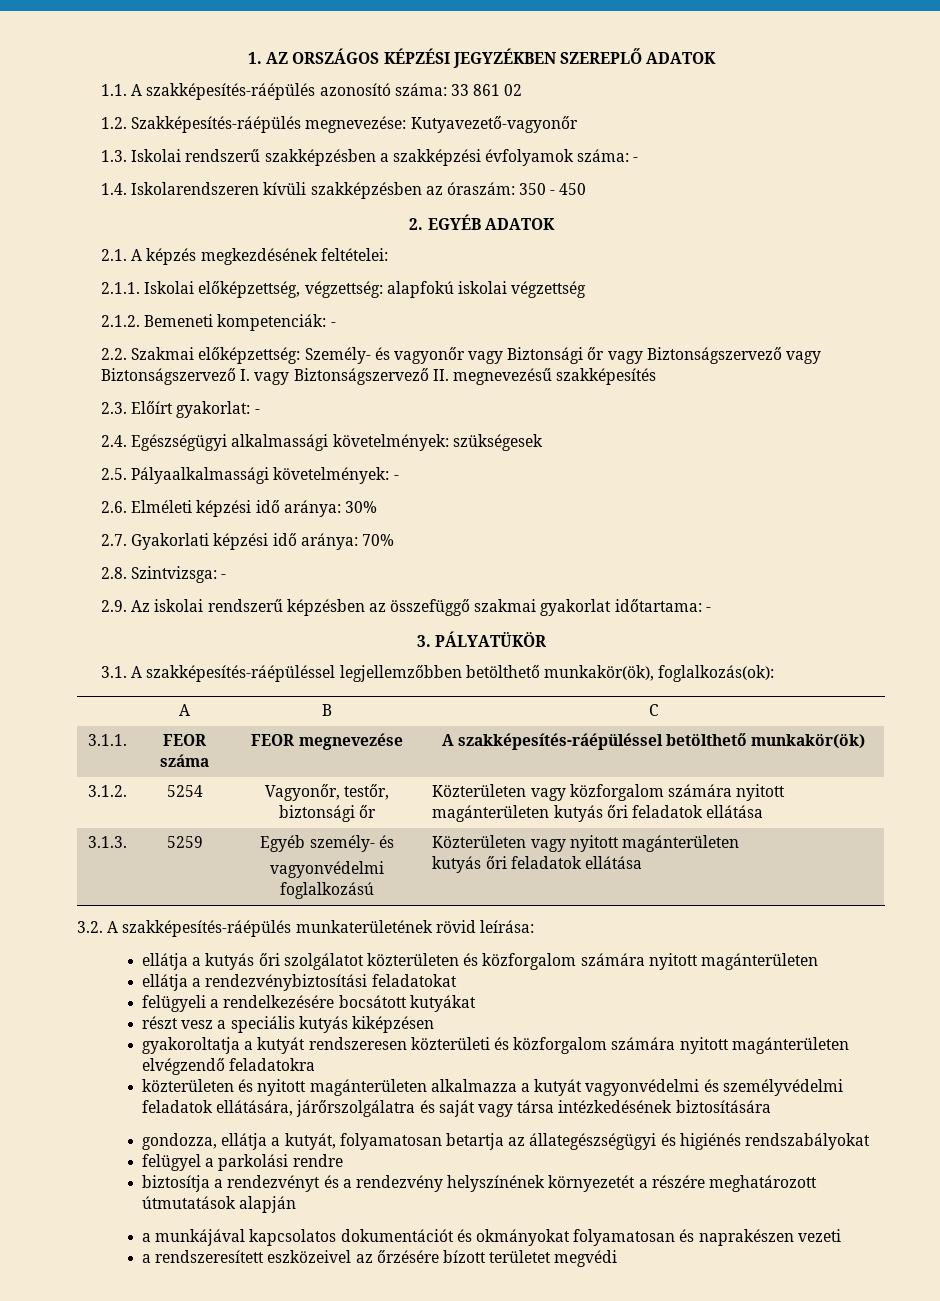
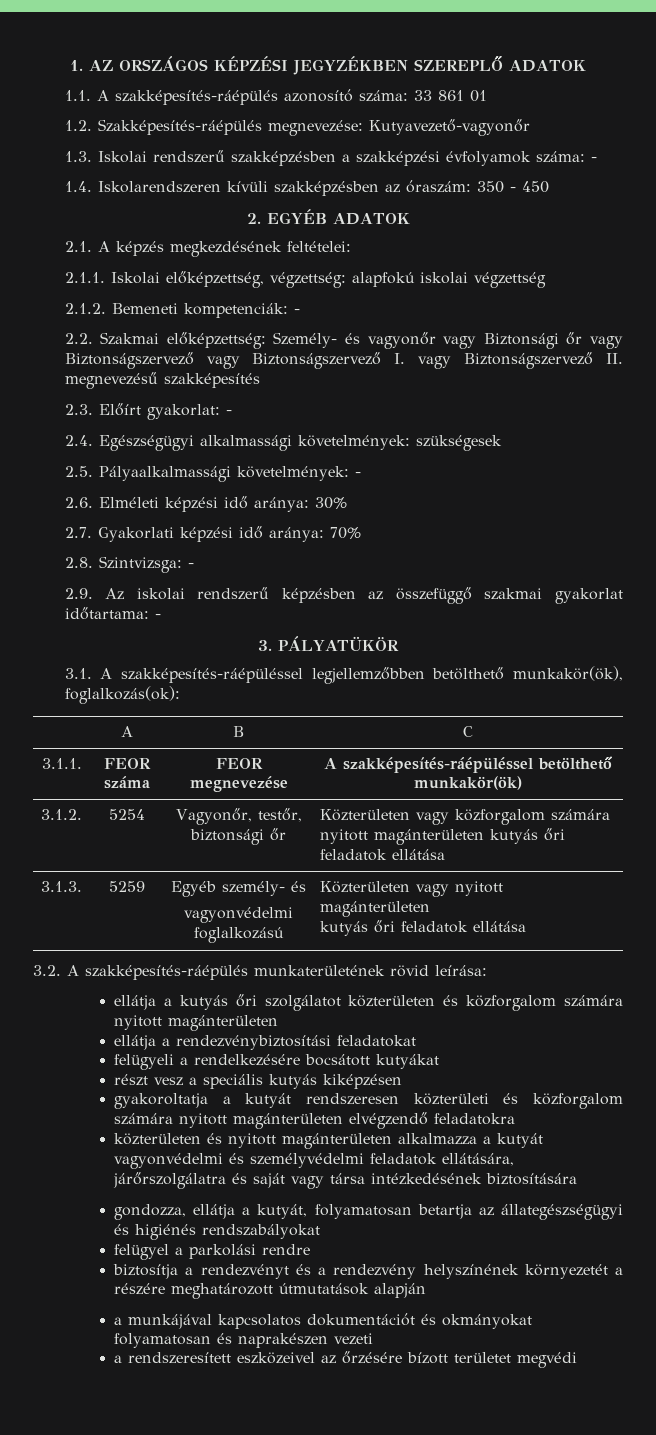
[504,84,523,96] 02 -> [469,90,487,102] 01

